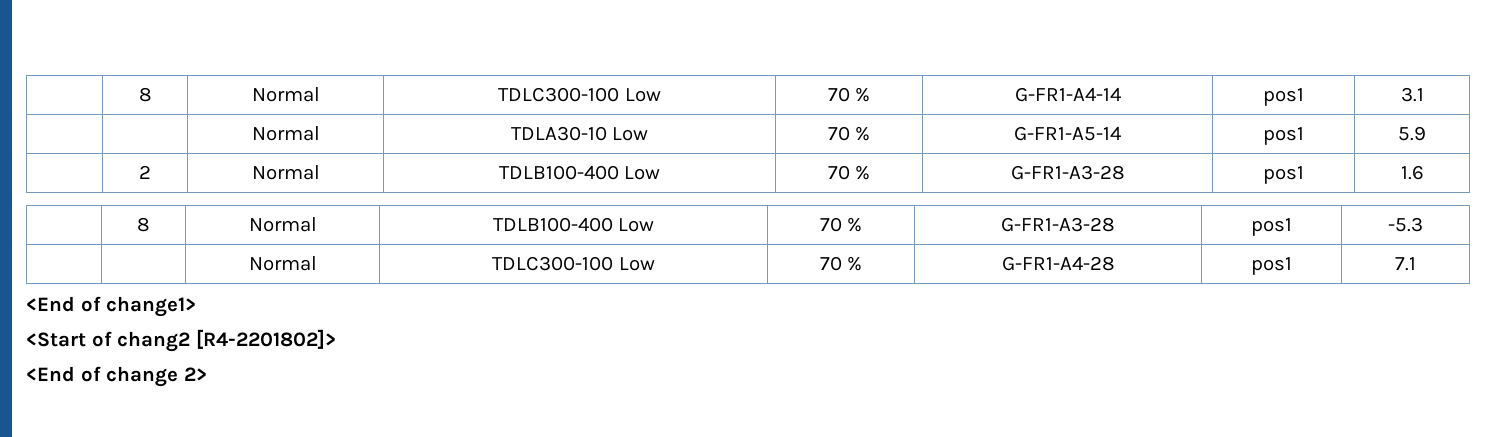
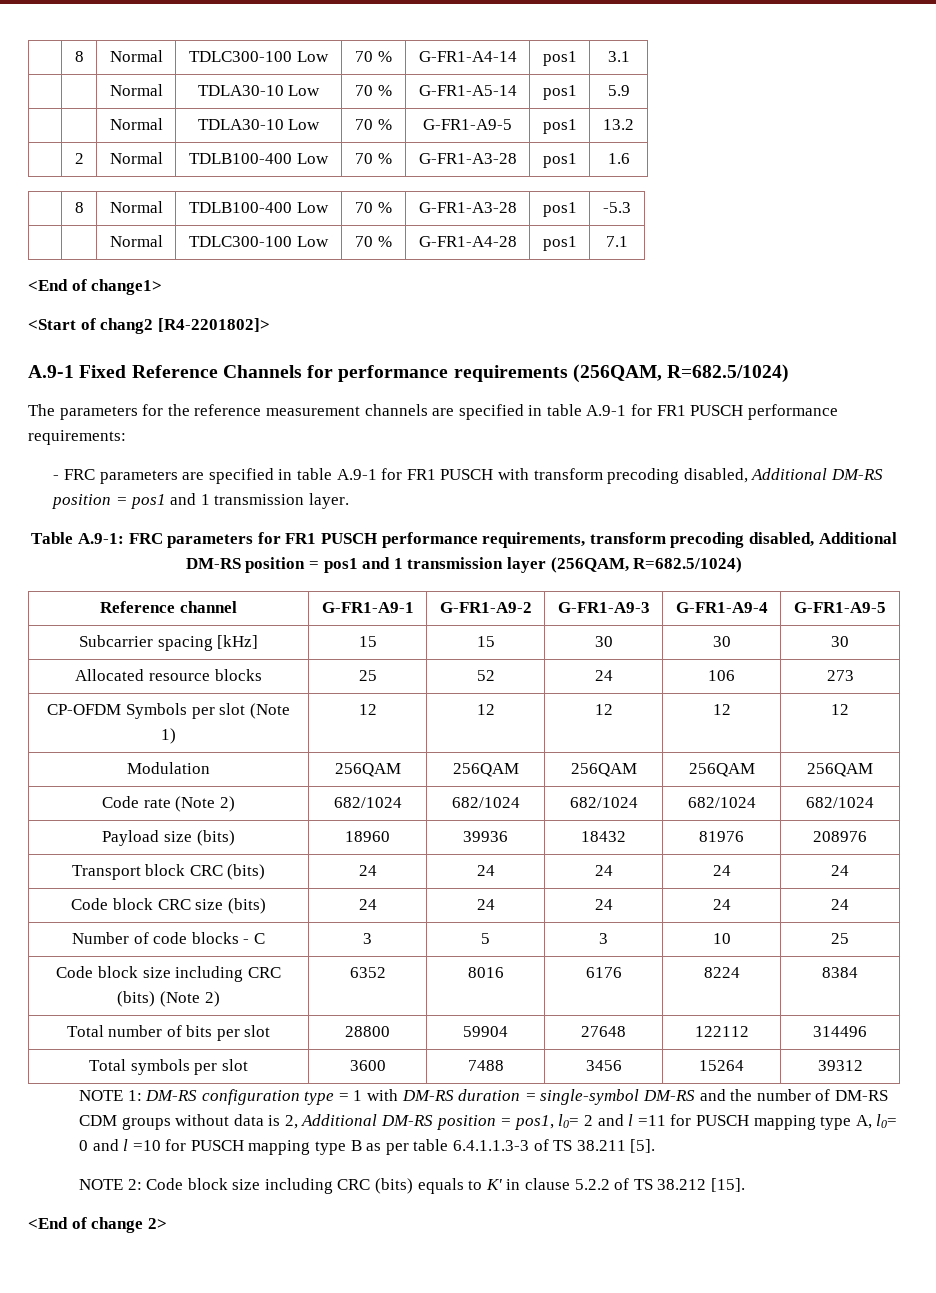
(1426, 133) none -> [109,118,163,130] [197,119,321,130] [355,119,392,130] [423,119,512,130] [542,119,577,134] [603,119,634,130] // | | Normal | TDLA30-10 Low | 70 % | G-FR1-A9-5 | pos1 | 13.2
(336, 339) none -> [28,364,790,383] [28,404,838,420] [28,430,126,445] [53,468,883,484] [52,493,350,509] [31,532,897,548] [185,557,743,573] [100,601,237,613] [321,602,414,613] [439,602,532,613] [557,602,650,613] [675,602,768,613] [794,602,886,613] [78,635,259,651] [358,636,377,647] [476,636,495,647] [594,636,613,647] [712,636,731,647] [831,636,849,647] [75,669,262,681] [358,670,377,681] [476,670,495,681] [594,670,613,681] [708,670,735,681] [826,670,854,681] [47,703,290,719] [161,728,176,744] [358,704,377,715] [476,704,495,715] [594,704,613,715] [712,704,731,715] [831,704,849,715] [127,762,210,774] [334,763,401,777] [452,763,519,777] [570,763,637,777] [688,763,755,777] [807,763,873,777] [102,796,235,812] [333,797,402,808] [451,797,520,808] [569,797,638,808] [687,797,756,808] [806,797,874,808] [102,830,235,846] [345,831,390,842] [463,831,508,842] [581,831,626,842] [699,831,744,842] [813,831,867,842] [71,864,266,880] [358,865,377,876] [476,865,495,876] [594,865,613,876] [712,865,731,876] [831,865,849,876] [71,898,266,914] [358,899,377,910] [476,899,495,910] [594,899,613,910] [712,899,731,910] [831,899,849,910] [72,932,265,944] [363,933,372,944] [481,933,490,944] [599,933,608,944] [712,933,731,944] [831,933,849,944] [56,966,281,982] [117,991,220,1007] [349,967,386,978] [467,967,504,978] [585,967,622,978] [703,967,740,978] [822,967,858,978] [66,1025,271,1041] [345,1026,390,1037] [463,1026,508,1037] [581,1026,626,1037] [694,1026,749,1037] [813,1026,867,1037] [89,1059,248,1075] [349,1060,386,1071] [467,1060,504,1071] [585,1060,622,1071] [699,1060,744,1071] [817,1060,863,1071] [78,1089,888,1105] [78,1114,898,1130] [78,1139,656,1155] [78,1178,745,1194] // A.9-1 Fixed Reference Channels for performance requirements (256QAM, R=682.5/1024) // The parameters for the reference measurement channels are specified in table A.9-1 for FR1 PUSCH performance requirements: // - FRC parameters are specified in table A.9-1 for FR1 PUSCH with transform precoding disabled, Additional DM-RS position = pos1 and 1 transmission layer. // Table A.9-1: FRC parameters for FR1 PUSCH performance requirements, transform precoding disabled, Additional DM-RS position = pos1 and 1 transmission layer (256QAM, R=682.5/1024) // Reference channel | G-FR1-A9-1 | G-FR1-A9-2 | G-FR1-A9-3 | G-FR1-A9-4 | G-FR1-A9-5 // Subcarrier spacing [kHz] | 15 | 15 | 30 | 30 | 30 // Allocated resource blocks | 25 | 52 | 24 | 106 | 273 // CP-OFDM Symbols per slot (Note 1) | 12 | 12 | 12 | 12 | 12 // Modulation | 256QAM | 256QAM | 256QAM | 256QAM | 256QAM // Code rate (Note 2) | 682/1024 | 682/1024 | 682/1024 | 682/1024 | 682/1024 // Payload size (bits) | 18960 | 39936 | 18432 | 81976 | 208976 // Transport block CRC (bits) | 24 | 24 | 24 | 24 | 24 // Code block CRC size (bits) | 24 | 24 | 24 | 24 | 24 // Number of code blocks - C | 3 | 5 | 3 | 10 | 25 // Code block size including CRC (bits) (Note 2) | 6352 | 8016 | 6176 | 8224 | 8384 // Total number of bits per slot | 28800 | 59904 | 27648 | 122112 | 314496 // Total symbols per slot | 3600 | 7488 | 3456 | 15264 | 39312 // NOTE 1: DM-RS configuration type = 1 with DM-RS duration = single-symbol DM-RS and the number of DM-RS CDM groups without data is 2, Additional DM-RS position = pos1, l0= 2 and l =11 for PUSCH mapping type A, l0= 0 and l =10 for PUSCH mapping type B as per table 6.4.1.1.3-3 of TS 38.211 [5]. // NOTE 2: Code block size including CRC (bits) equals to K' in clause 5.2.2 of TS 38.212 [15].

